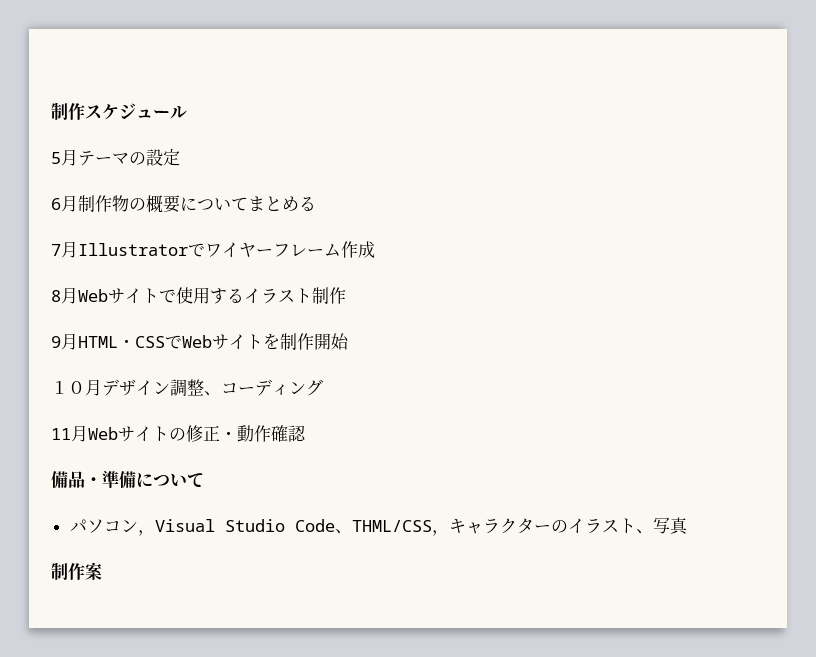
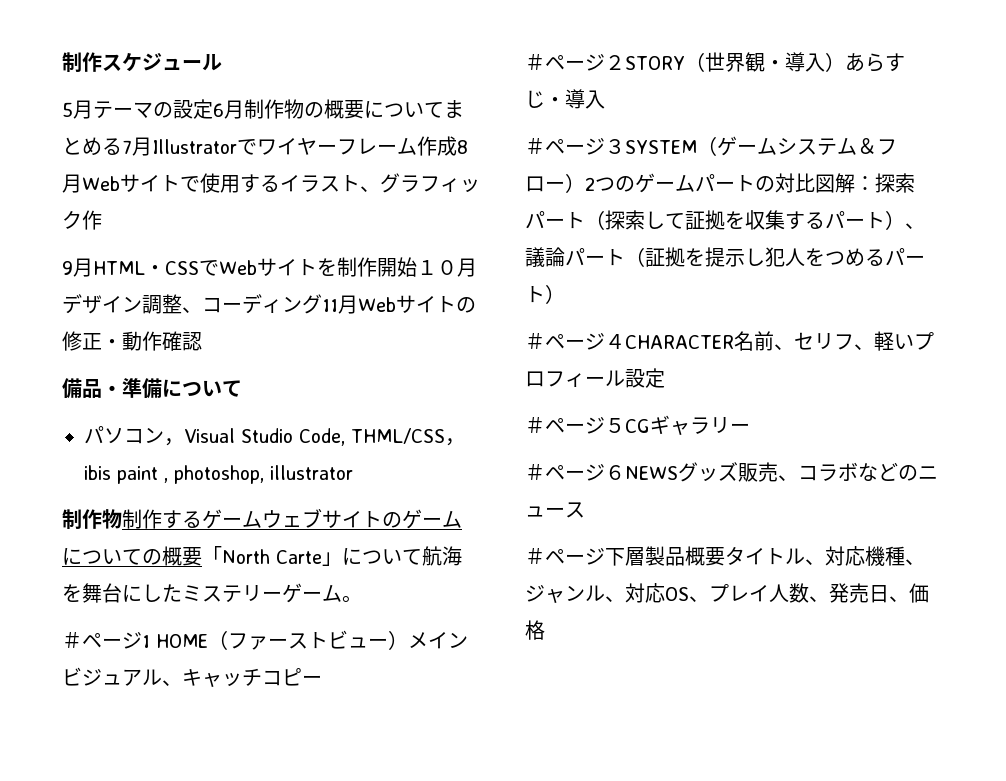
(180, 157) // -> (213, 109) none
(316, 203) // -> (122, 146) none
(375, 249) // -> (457, 146) none
[312,287,329,304] 制 -> [359,173,480,193] [62,210,82,229] 、グラフィック
(349, 341) // -> (417, 267) none
(323, 387) // -> (322, 304) none
[294,517,688,536] [51,562,102,580] Code、THML/CSS，キャラクターのイラスト、写真 // 制作案 -> [299,428,465,446] [84,465,353,484] [62,508,462,529] [62,546,462,566] [62,583,362,603] [62,630,468,650] [62,667,322,687] [525,52,905,72] [525,89,605,109] [525,136,897,156] [525,173,915,193] [525,210,925,230] [525,247,925,267] [525,284,565,304] [525,331,934,351] [525,368,665,388] [525,415,750,435] [525,462,938,482] [525,502,585,518] [525,546,925,566] [525,583,929,603] [525,620,545,640] Code, THML/CSS，ibis paint , photoshop, illustrator // 制作物制作するゲームウェブサイトのゲームについての概要「North Carte」について航海を舞台にしたミステリーゲーム。 // ＃ページ1 HOME（ファーストビュー）メインビジュアル、キャッチコピー // ＃ページ２STORY（世界観・導入）あらすじ・導入 // ＃ページ３SYSTEM（ゲームシステム＆フロー）2つのゲームパートの対比図解：探索パート（探索して証拠を収集するパート）、議論パート（証拠を提示し犯人をつめるパート） // ＃ページ４CHARACTER名前、セリフ、軽いプロフィール設定 // ＃ページ５CGギャラリー // ＃ページ６NEWSグッズ販売、コラボなどのニュース // ＃ページ下層製品概要タイトル、対応機種、ジャンル、対応OS、プレイ人数、発売日、価格

